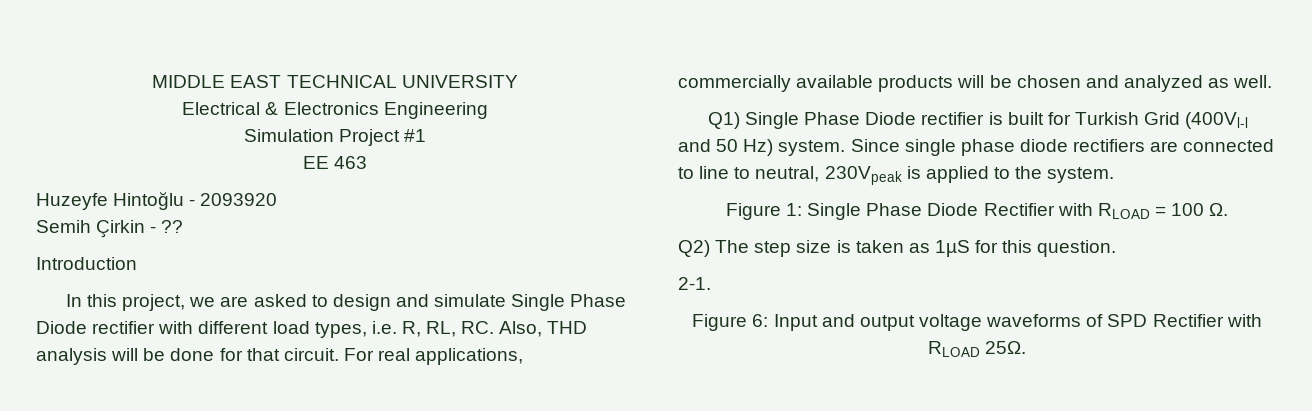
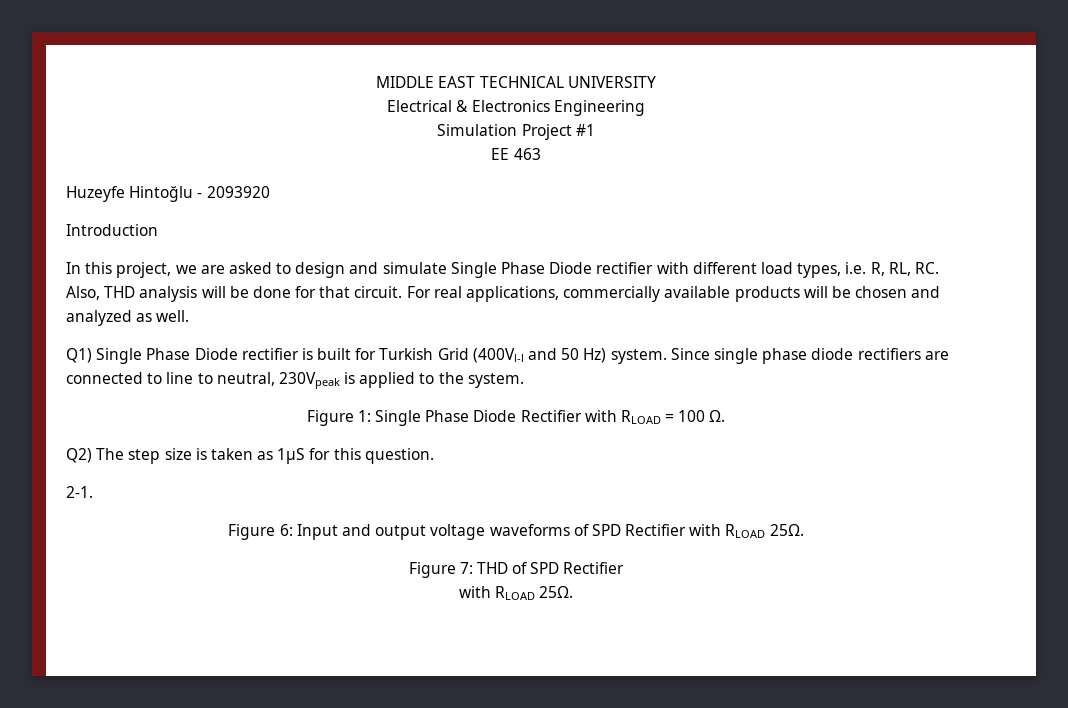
[36,220,184,238] // Semih Çirkin - ?? -> (270, 192) none
(1027, 347) none -> [408,562,625,578] [458,586,574,600] // Figure 7: THD of SPD Rectifier // with RLOAD 25Ω.

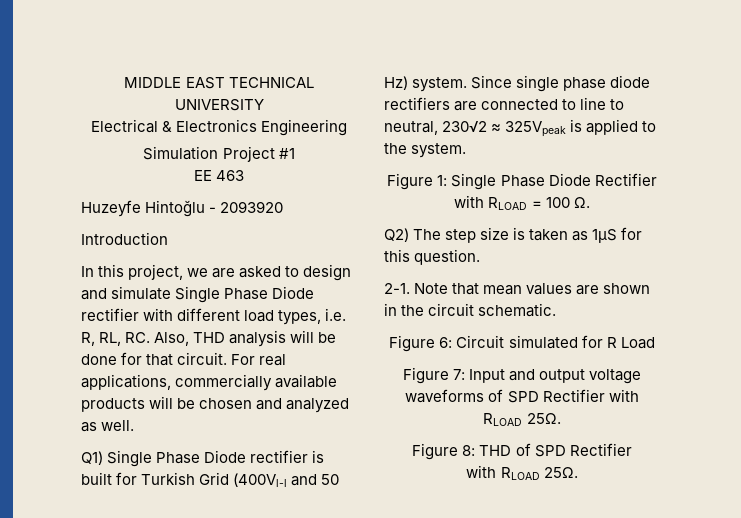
[278,372,340,389] 230Vpeak -> [442,121,567,137] 230√2 ≈ 325Vpeak
[228,524,293,540] // Figure 6: -> [414,283,651,295] [384,303,557,317] [389,335,655,352] [402,367,465,384] Note that mean values are shown in the circuit schematic. // Figure 6: Circuit simulated for R Load // Figure 7:
[459,562,473,574] 7: -> [462,445,476,456] 8:

